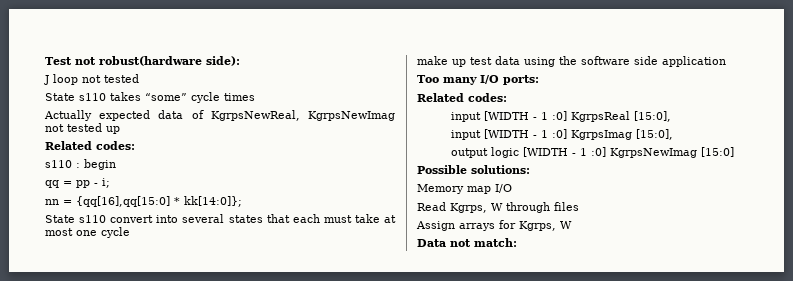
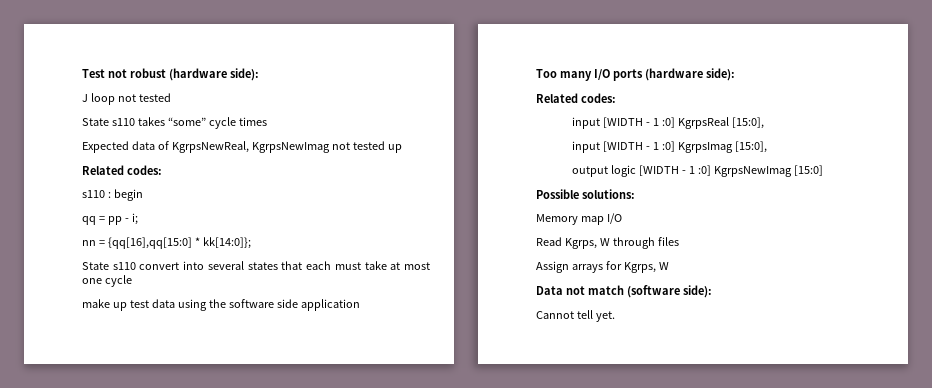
[98,56,202,66] robust(hardware -> [129,68,227,81] robust (hardware
[44,110,151,121] Actually expected -> [82,141,129,153] Expected
[502,75,539,85] ports: -> [612,68,735,81] ports (hardware side):
[474,238,517,247] match: -> [587,285,712,298] [536,310,615,322] match (software side): // Cannot tell yet.

